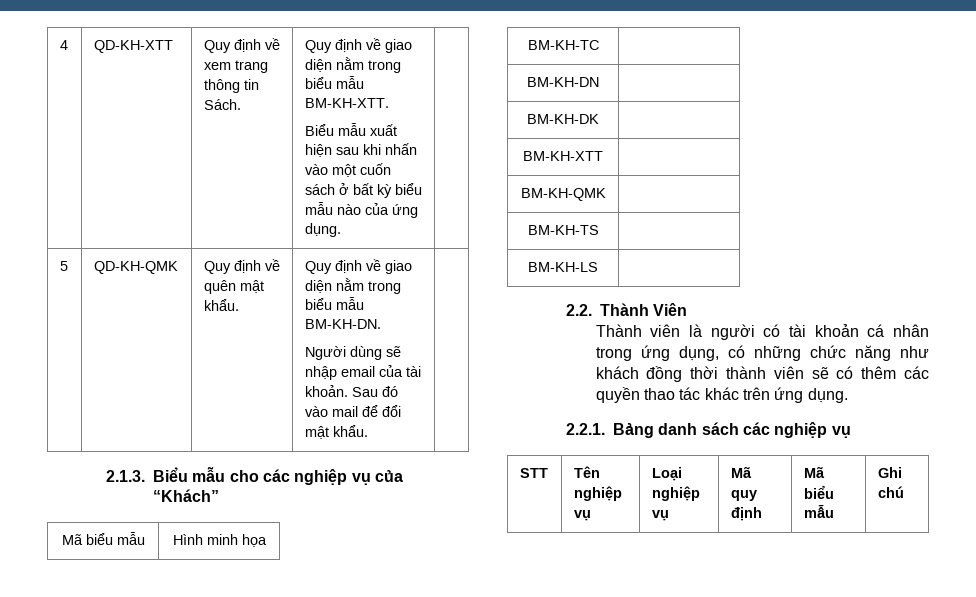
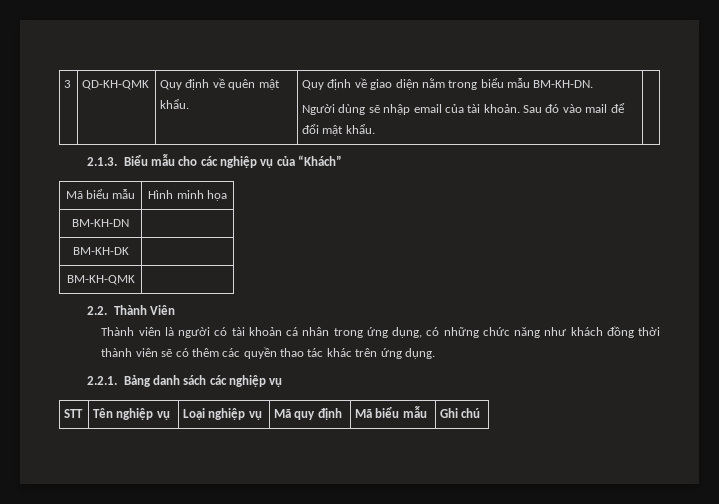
[59,40,68,50] [93,40,173,53] [203,38,280,53] [203,60,268,73] [203,79,259,93] [203,99,241,110] [304,38,412,53] [304,57,401,73] [304,76,364,89] [304,98,389,108] [304,123,397,136] [304,143,417,157] [304,163,391,177] [304,183,422,198] [304,202,418,218] [304,223,341,237] [59,261,68,271] 4 | QD-KH-XTT | Quy định về xem trang thông tin Sách. | Quy định về giao diện nằm trong biểu mẫu BM-KH-XTT. // Biểu mẫu xuất hiện sau khi nhấn vào một cuốn sách ở bất kỳ biểu mẫu nào của ứng dụng. | // 5 -> [64,80,72,88] 3
[527,40,599,50] // BM-KH-TC | -> (227, 195) none
[523,151,603,161] // BM-KH-XTT | -> (129, 251) none
[527,225,599,235] [528,262,598,272] // BM-KH-TS | // BM-KH-LS | -> (135, 280) none

